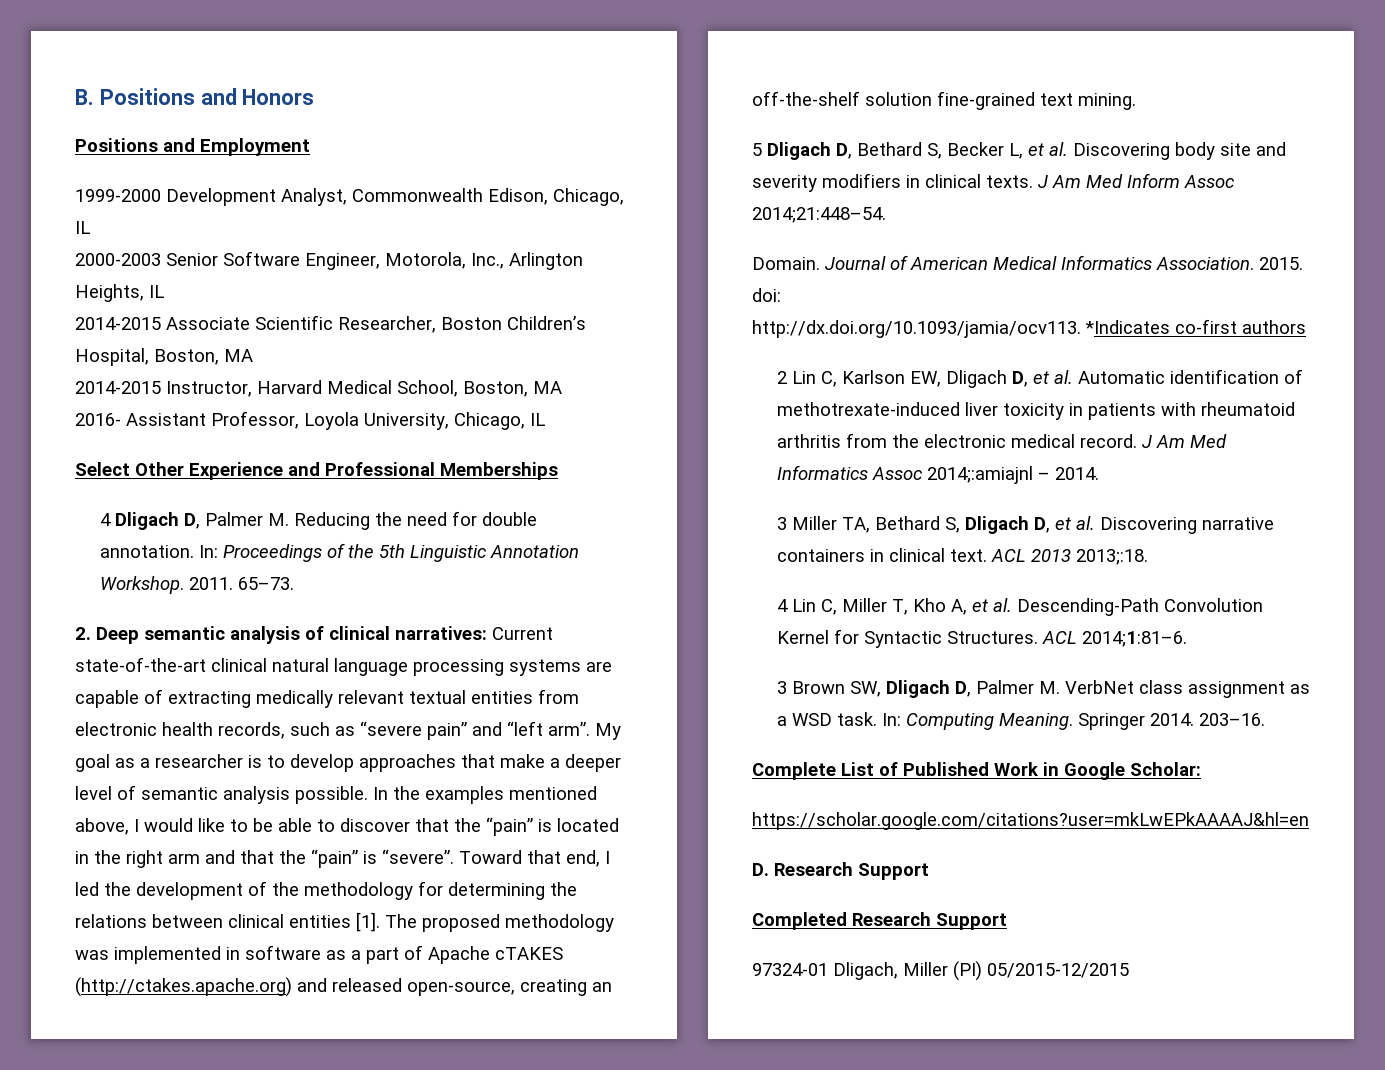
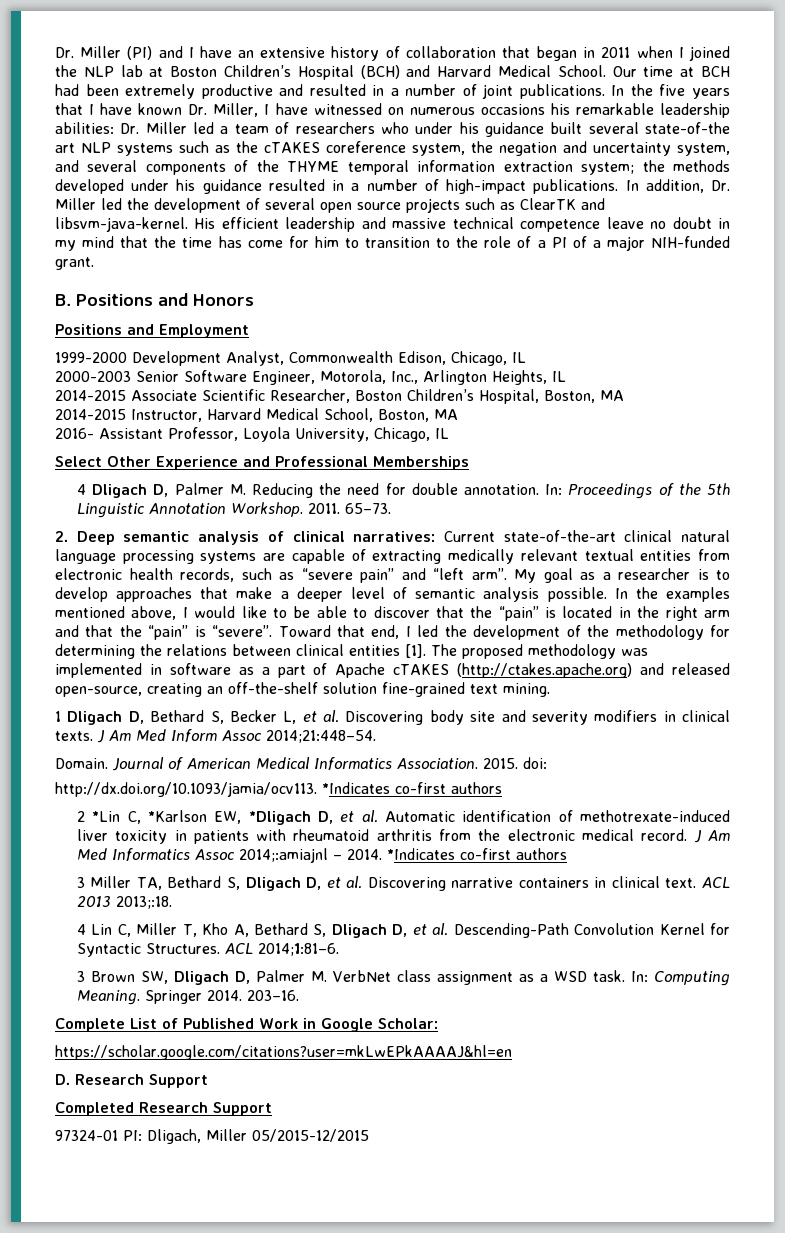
(75, 97) none -> [55,46,730,61] [55,65,730,80] [55,84,730,99] [55,103,730,118] [55,122,730,137] [55,141,730,156] [55,160,731,175] [55,179,731,194] [55,198,605,213] [55,217,731,232] [55,236,731,251] [55,257,94,270] Dr. Miller (PI) and I have an extensive history of collaboration that began in 2011 when I joined the NLP lab at Boston Children’s Hospital (BCH) and Harvard Medical School. Our time at BCH had been extremely productive and resulted in a number of joint publications. In the five years that I have known Dr. Miller, I have witnessed on numerous occasions his remarkable leadership abilities: Dr. Miller led a team of researchers who under his guidance built several state-of-the art NLP systems such as the cTAKES coreference system, the negation and uncertainty system, and several components of the THYME temporal information extraction system; the methods developed under his guidance resulted in a number of high-impact publications. In addition, Dr. Miller led the development of several open source projects such as ClearTK and libsvm-java-kernel. His efficient leadership and massive technical competence leave no doubt in my mind that the time has come for him to transition to the role of a PI of a major NIH-funded grant. //
[752,143,762,156] 5 -> [55,711,61,722] 1
[791,370,1007,388] Lin C, Karlson EW, Dligach -> [92,810,311,825] *Lin C, *Karlson EW, *Dligach
(1099, 473) none -> [386,848,567,860] *Indicates co-first authors
(967, 607) none -> [253,923,408,938] Bethard S, Dligach D,
(828, 969) none -> [123,1130,142,1141] PI:
[953,961,982,981] (PI) -> (247, 1135) none

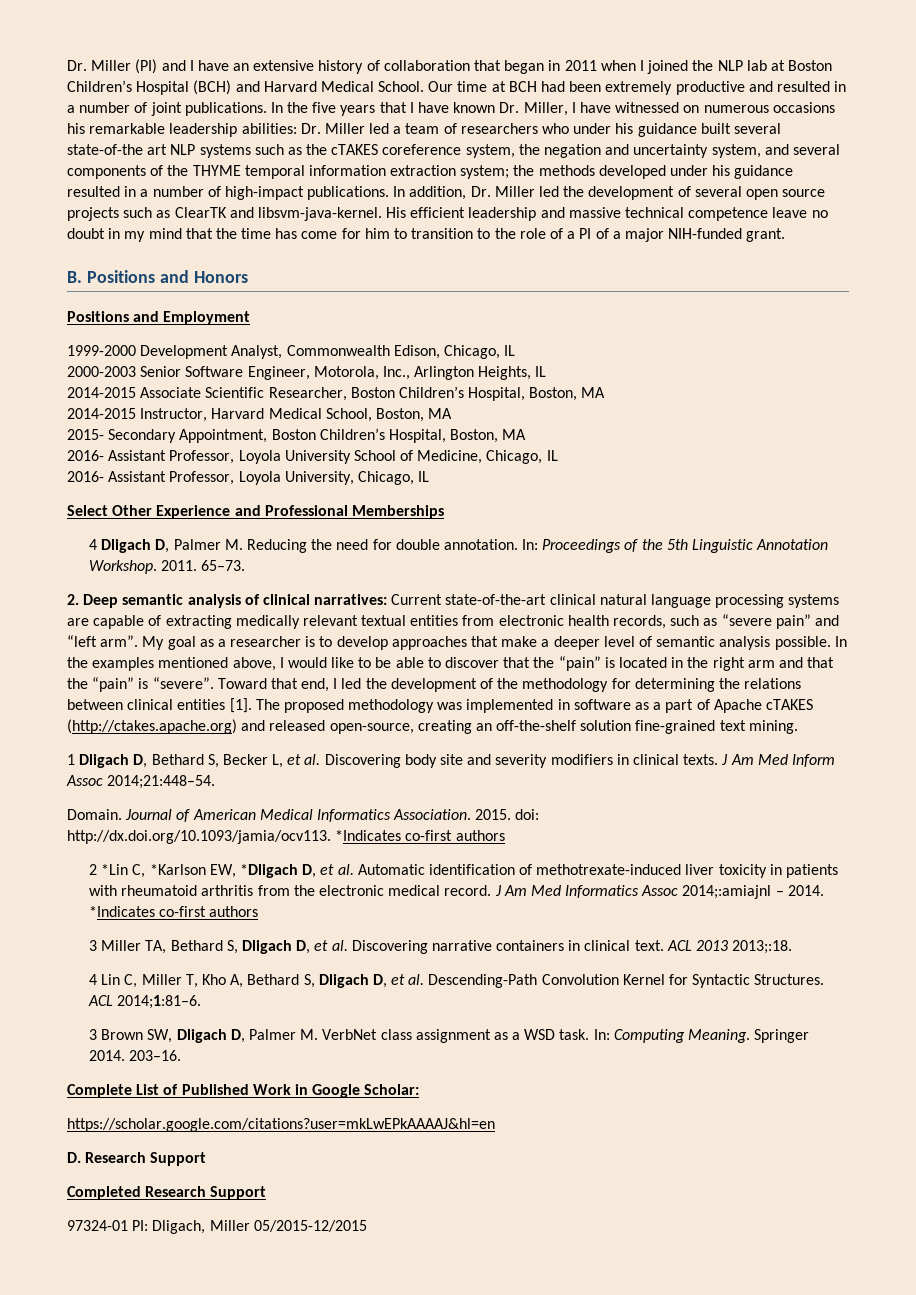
(458, 414) none -> [67,428,527,443] [67,450,558,464] // 2015- Secondary Appointment, Boston Children’s Hospital, Boston, MA // 2016- Assistant Professor, Loyola University School of Medicine, Chicago, IL

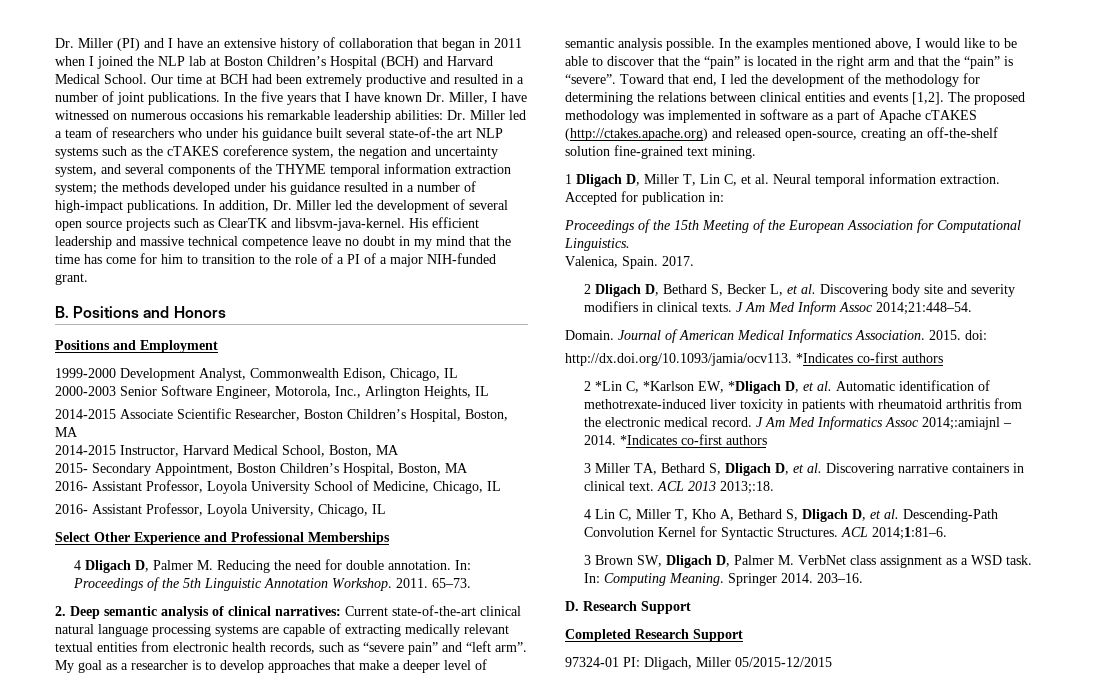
[229,698,252,713] [1]. -> [849,92,944,105] and events [1,2].
(148, 761) none -> [644,173,1000,187] [565,191,724,205] [564,219,1021,233] [564,238,630,251] [565,256,694,269] [583,284,659,297] Miller T, Lin C, et al. Neural temporal information extraction. Accepted for publication in: // Proceedings of the 15th Meeting of the European Association for Computational Linguistics. // Valenica, Spain. 2017. // 2 Dligach D,
[67,1084,420,1098] [67,1118,495,1132] // Complete List of Published Work in Google Scholar: // https://scholar.google.com/citations?user=mkLwEPkAAAAJ&hl=en -> (863, 578) none

